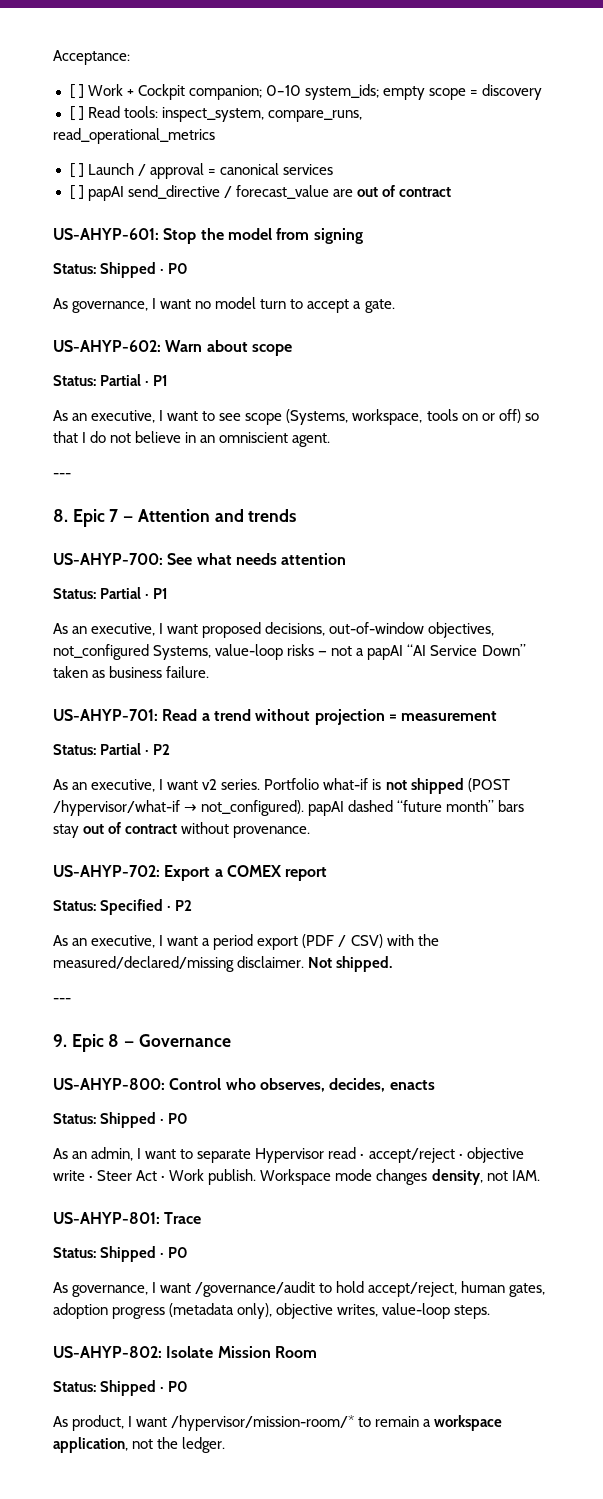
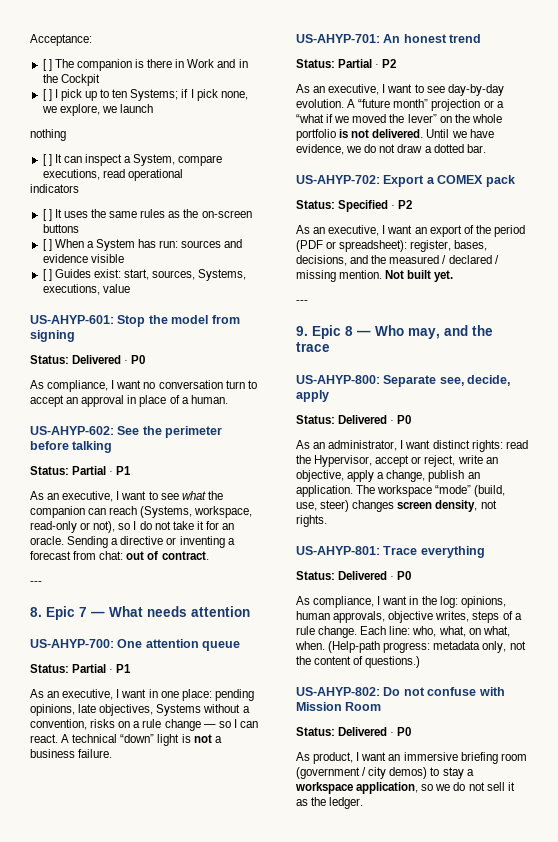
[87,84,543,100] [69,106,362,122] [53,128,215,144] [69,163,333,179] [69,185,451,201] Work + Cockpit companion; 0–10 system_ids; empty scope = discovery // [ ] Read tools: inspect_system, compare_runs, // read_operational_metrics // [ ] Launch / approval = canonical services // [ ] papAI send_directive / forecast_value are out of contract -> [54,59,248,71] [42,74,100,86] [42,89,248,101] [41,104,153,116] [30,129,66,141] [42,154,223,166] [42,169,183,181] [30,184,79,193] [42,209,252,221] [42,224,79,233] [42,239,243,251] [42,254,124,263] [42,269,247,281] [42,284,130,295] The companion is there in Work and in the Cockpit // [ ] I pick up to ten Systems; if I pick none, we explore, we launch // nothing // [ ] It can inspect a System, compare executions, read operational // indicators // [ ] It uses the same rules as the on-screen buttons // [ ] When a System has run: sources and evidence visible // [ ] Guides exist: start, sources, Systems, executions, value
[100,262,189,278] [53,298,149,313] Shipped · P0 // As governance, -> [72,355,146,364] [30,380,109,392] Delivered · P0 // As compliance,
[215,297,257,309] model -> [158,380,223,389] conversation
[353,299,395,313] [53,340,292,356] a gate. // US-AHYP-602: Warn about scope -> [66,395,228,407] [30,426,223,438] [30,441,113,453] an approval in place of a human. // US-AHYP-602: See the perimeter before talking
[245,409,539,425] [53,431,331,447] scope (Systems, workspace, tools on or off) so that I do not believe in an omniscient agent. -> [181,491,223,500] [30,506,253,518] [30,521,235,533] [30,536,235,548] [30,551,209,560] what the companion can reach (Systems, workspace, read-only or not), so I do not take it for an oracle. Sending a directive or inventing a forecast from chat: out of contract.
[137,509,297,522] [53,553,347,565] [53,587,169,599] [53,622,495,638] [53,644,526,660] [53,666,106,678] Attention and trends // US-AHYP-700: See what needs attention // Status: Partial · P1 // As an executive, I want proposed decisions, out-of-window objectives, not_configured Systems, value-loop risks — not a papAI “AI Service Down” taken as -> [109,606,250,617] [30,639,241,651] [30,664,132,673] [30,689,254,701] [30,704,250,716] [30,719,258,731] [30,734,222,746] What needs attention // US-AHYP-700: One attention queue // Status: Partial · P1 // As an executive, I want in one place: pending opinions, late objectives, Systems without a convention, risks on a rule change — so I can react. A technical “down” light is not a
[162,709,210,721] Read a -> [383,34,447,43] An honest
[255,709,498,725] without projection = measurement -> (482, 38) none
[202,778,510,794] [53,800,525,816] [53,822,311,838] v2 series. Portfolio what-if is not shipped (POST /hypervisor/what-if → not_configured). papAI dashed “future month” bars stay out of contract without provenance. -> [414,84,504,96] [296,99,504,111] [296,114,502,123] [296,129,494,141] [296,144,486,155] to see day-by-day evolution. A “future month” projection or a “what if we moved the lever” on the whole portfolio is not delivered. Until we have evidence, we do not draw a dotted bar.
[285,867,328,881] report -> [485,175,515,187] pack
[202,934,439,950] [53,956,393,972] a period export (PDF / CSV) with the measured/declared/missing disclaimer. Not shipped. -> [414,225,525,237] [296,240,488,252] [296,255,499,266] [296,270,454,282] an export of the period (PDF or spreadsheet): register, bases, decisions, and the measured / declared / missing mention. Not built yet.
[138,1034,231,1047] [53,1078,435,1092] [53,1112,157,1128] Governance // US-AHYP-800: Control who observes, decides, enacts // Status: Shipped -> [375,325,493,339] [296,342,330,352] [296,375,511,387] [296,390,329,402] [296,415,388,424] Who may, and the trace // US-AHYP-800: Separate see, decide, apply // Status: Delivered
[91,1147,524,1163] [53,1169,428,1185] admin, I want to separate Hypervisor read · accept/reject · objective write · Steer Act · Work publish. Workspace mode changes -> [328,440,528,452] [296,455,498,467] [296,470,480,482] [296,485,506,497] [296,500,433,512] administrator, I want distinct rights: read the Hypervisor, accept or reject, write an objective, apply a change, publish an application. The workspace “mode” (build, use, steer) changes screen
[511,1170,540,1181] IAM. -> [296,515,327,527] rights.
[53,1246,189,1262] [53,1281,546,1297] [53,1303,491,1319] [53,1346,214,1358] // Status: Shipped · P0 // As governance, I want /governance/audit to hold accept/reject, human gates, adoption progress (metadata only), objective writes, value-loop steps. // US-AHYP-802: Isolate -> [420,546,485,558] [296,571,412,580] [296,596,506,608] [296,611,522,623] [296,626,510,638] [295,641,526,653] [296,656,421,668] [296,687,505,696] everything // Status: Delivered · P0 // As compliance, I want in the log: opinions, human approvals, objective writes, steps of a rule change. Each line: who, what, on what, when. (Help-path progress: metadata only, not the content of questions.) // US-AHYP-802: Do not confuse with
[100,1380,157,1396] Shipped -> [338,727,388,736] Delivered
[171,1415,503,1431] [53,1437,154,1453] /hypervisor/mission-room/* to remain a workspace application, not -> [388,752,527,764] [296,767,474,779] [295,782,515,794] [296,799,308,806] an immersive briefing room (government / city demos) to stay a workspace application, so we do not sell it as

